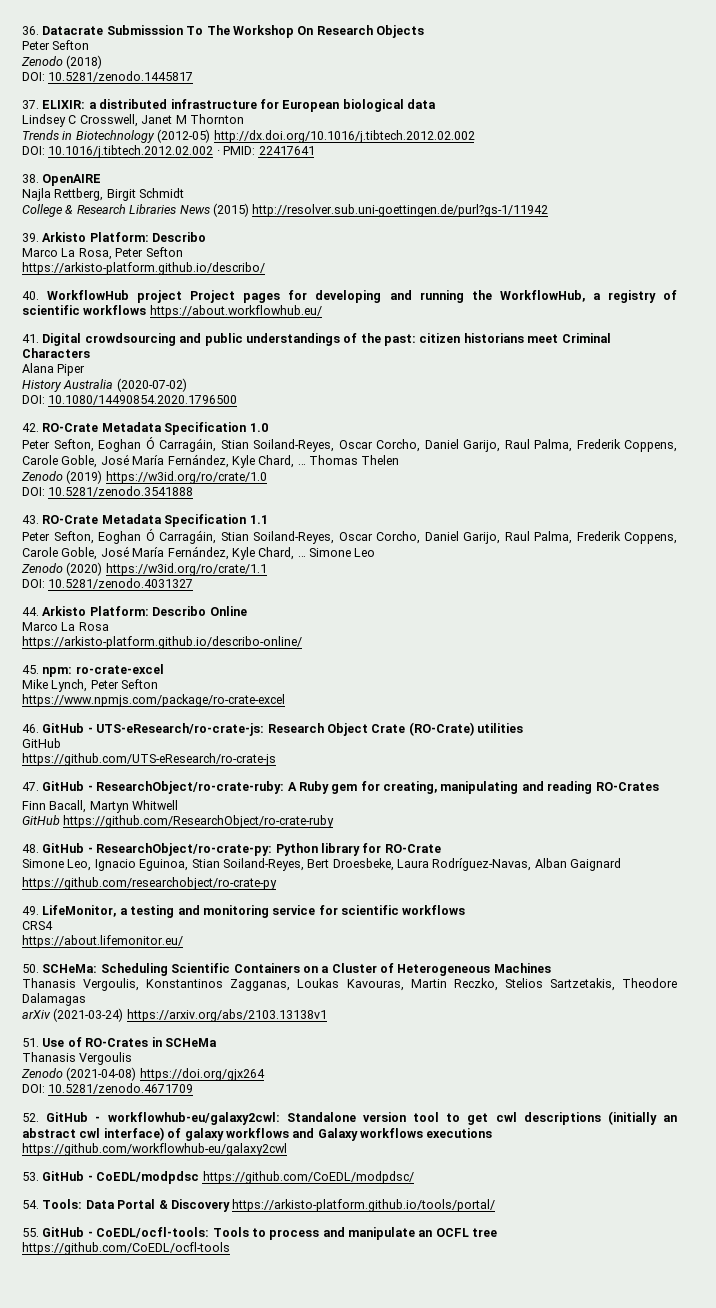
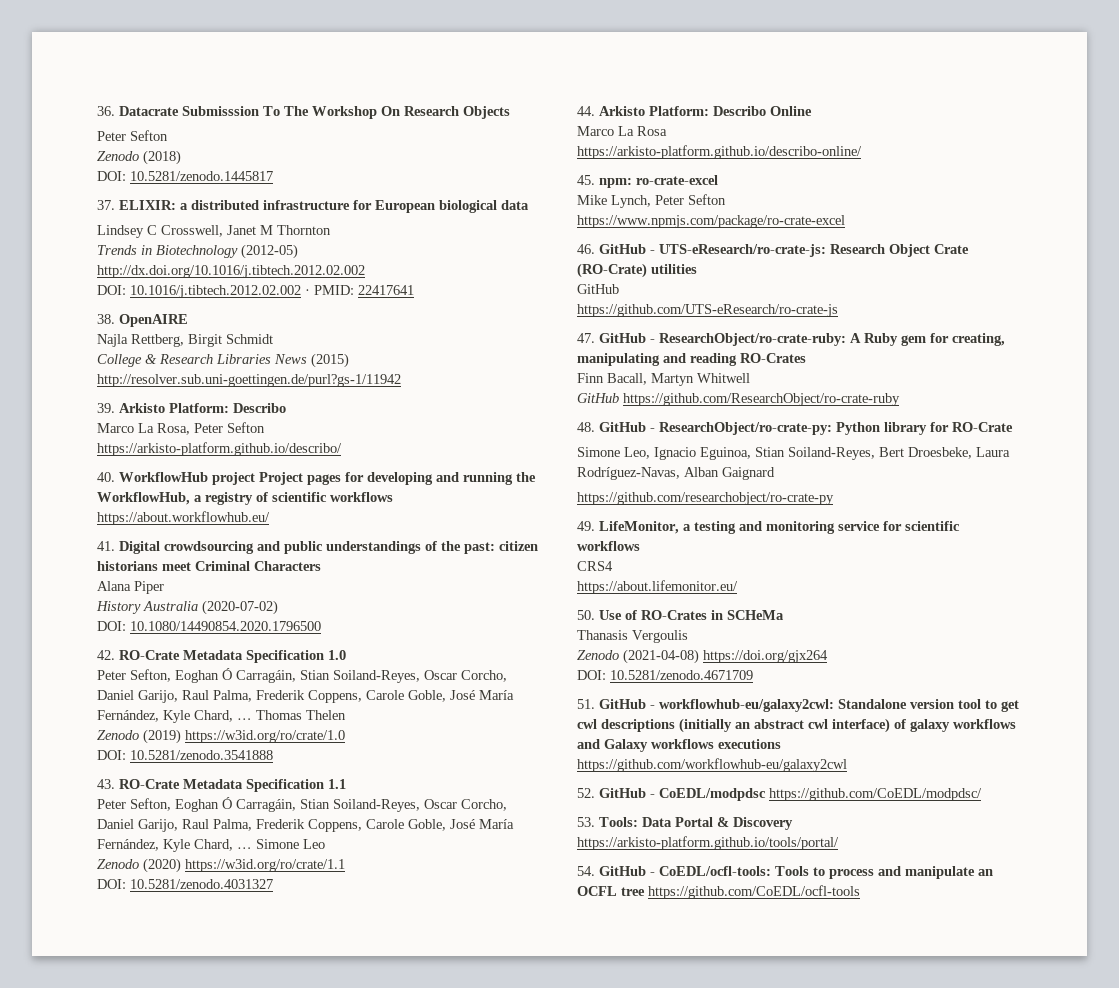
[42,963,551,976] [22,978,678,991] [22,993,86,1006] [22,1008,327,1022] [22,1038,39,1047] SCHeMa: Scheduling Scientific Containers on a Cluster of Heterogeneous Machines // Thanasis Vergoulis, Konstantinos Zagganas, Loukas Kavouras, Martin Reczko, Stelios Sartzetakis, Theodore Dalamagas // arXiv (2021-03-24) https://arxiv.org/abs/2103.13138v1 // 51. -> (595, 615) none
[22,1113,39,1122] 52. -> [577,699,595,709] 51.
[22,1172,39,1181] 53. -> [577,788,595,798] 52.
[22,1200,39,1209] 54. -> [577,817,595,827] 53.
[22,1228,39,1237] 55. -> [577,866,595,876] 54.

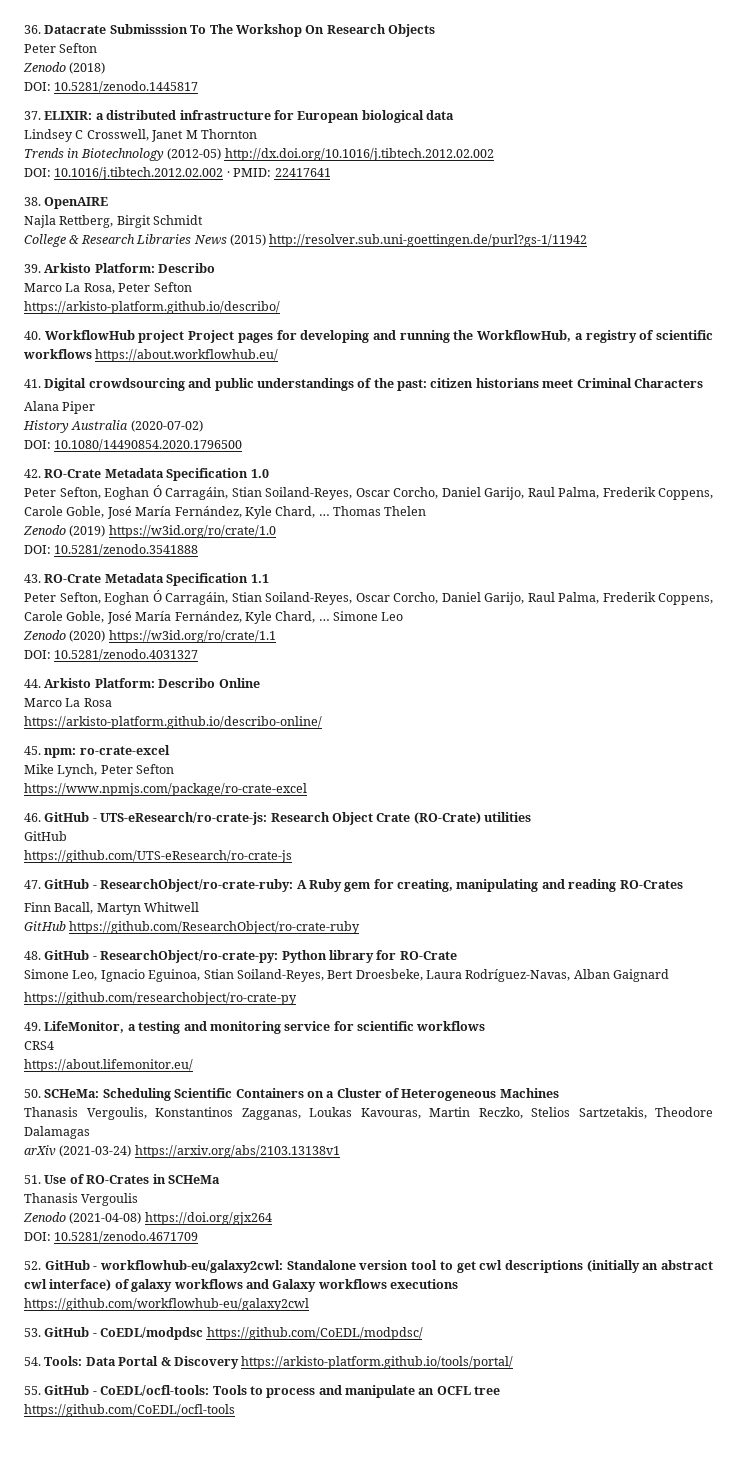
(595, 615) none -> [44,1088,559,1101] [24,1107,713,1120] [24,1126,90,1139] [24,1145,340,1158] [24,1175,41,1184] SCHeMa: Scheduling Scientific Containers on a Cluster of Heterogeneous Machines // Thanasis Vergoulis, Konstantinos Zagganas, Loukas Kavouras, Martin Reczko, Stelios Sartzetakis, Theodore Dalamagas // arXiv (2021-03-24) https://arxiv.org/abs/2103.13138v1 // 51.
[577,699,595,709] 51. -> [24,1261,41,1270] 52.
[577,788,595,798] 52. -> [24,1328,41,1337] 53.
[577,817,595,827] 53. -> [24,1357,41,1366] 54.
[577,866,595,876] 54. -> [24,1386,41,1395] 55.

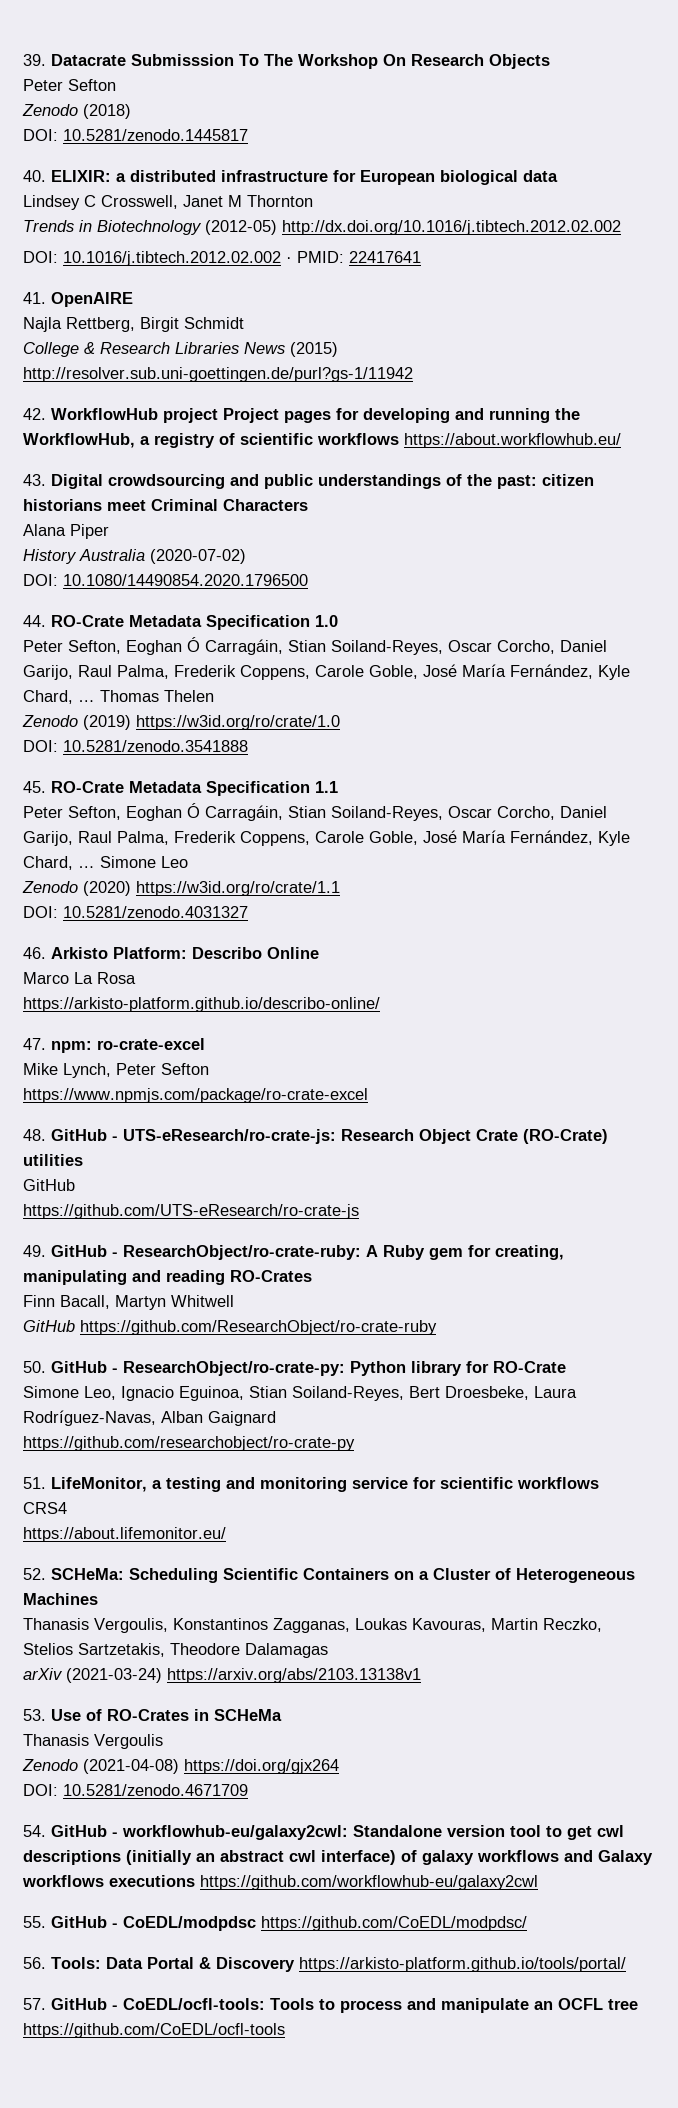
[24,25,41,34] 36. -> [23,54,46,66] 39.
[24,111,41,120] 37. -> [23,170,46,182] 40.
[24,197,41,206] 38. -> [23,292,46,304] 41.
[24,263,216,273] [24,282,192,294] [24,301,280,314] [24,331,41,340] 39. Arkisto Platform: Describo // Marco La Rosa, Peter Sefton // https://arkisto-platform.github.io/describo/ // 40. -> [23,408,46,420] 42.
[24,379,41,388] 41. -> [23,474,46,486] 43.
[24,469,41,478] 42. -> [23,615,46,627] 44.
[24,574,41,583] 43. -> [23,781,46,793] 45.
[24,679,41,688] 44. -> [23,947,46,959] 46.
[24,746,41,755] 45. -> [23,1038,46,1050] 47.
[24,813,41,822] 46. -> [23,1129,46,1141] 48.
[24,880,41,889] 47. -> [23,1245,46,1257] 49.
[24,951,41,960] 48. -> [23,1361,46,1373] 50.
[24,1022,41,1031] 49. -> [23,1477,46,1489] 51.
[24,1089,41,1098] 50. -> [23,1568,46,1580] 52.
[24,1175,41,1184] 51. -> [23,1709,46,1721] 53.
[24,1261,41,1270] 52. -> [23,1825,46,1837] 54.
[24,1328,41,1337] 53. -> [23,1916,46,1928] 55.
[24,1357,41,1366] 54. -> [23,1957,46,1969] 56.
[24,1386,41,1395] 55. -> [23,1998,46,2010] 57.

